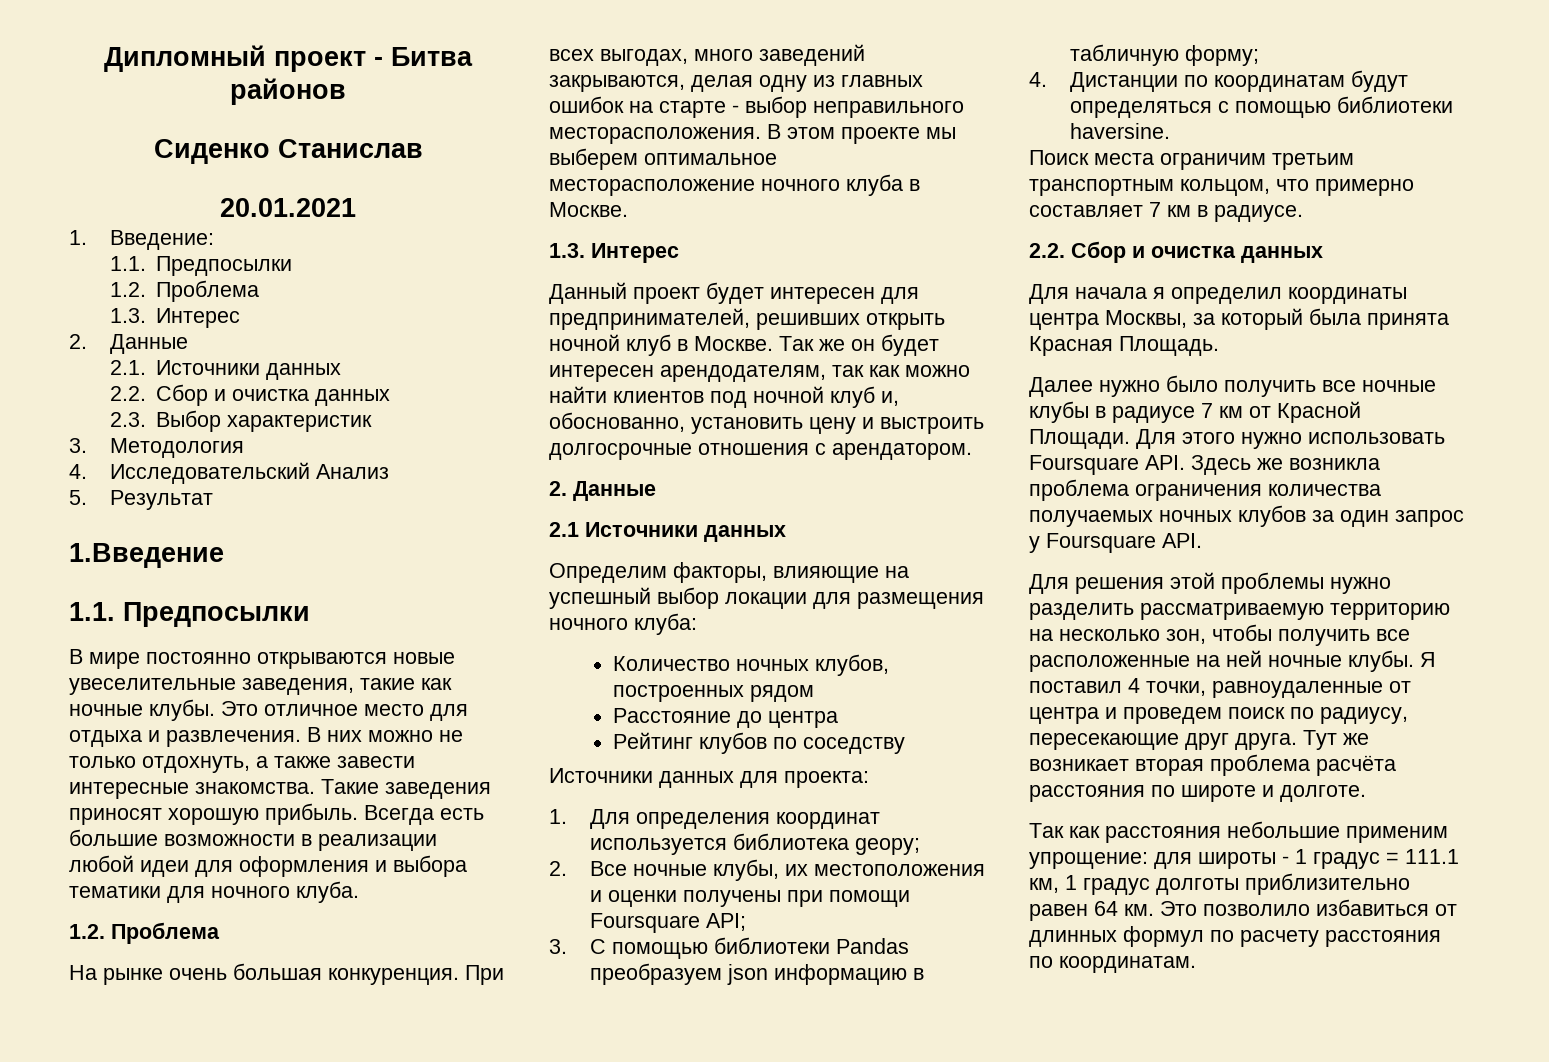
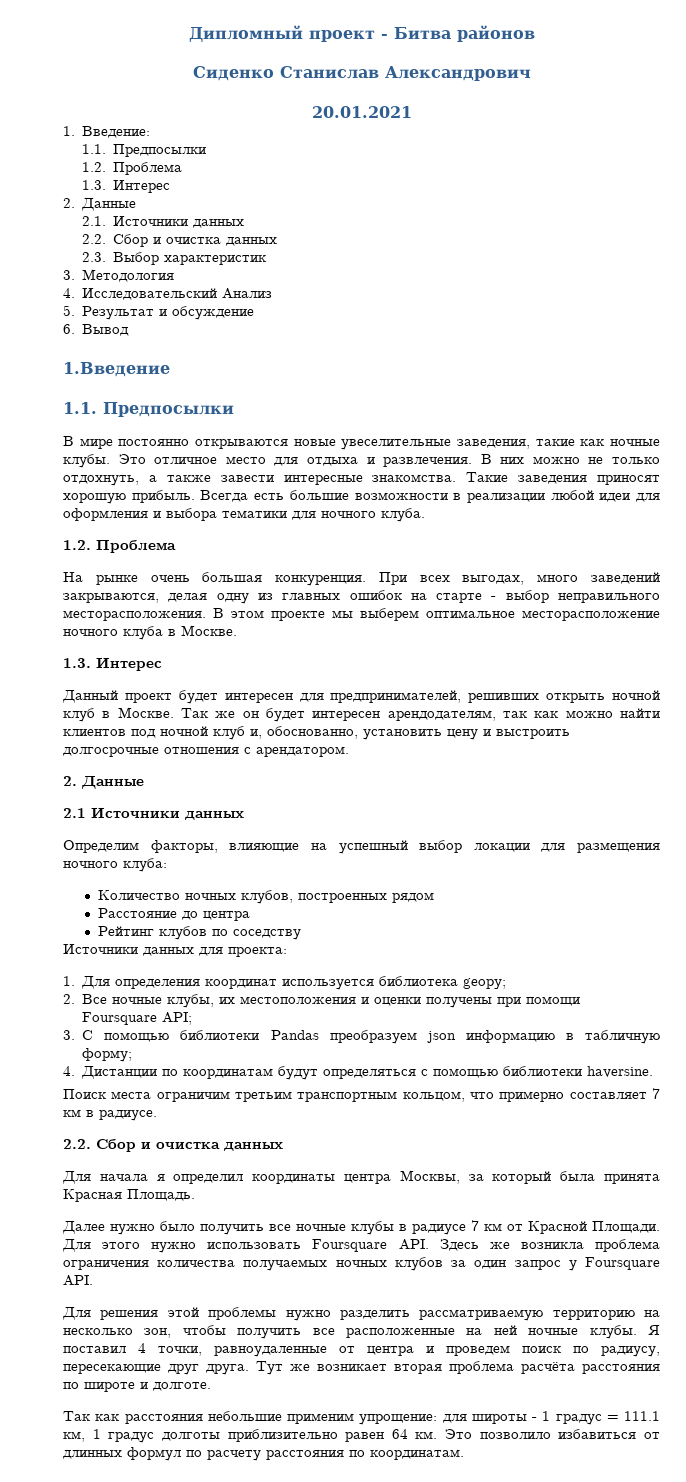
(423, 148) none -> [384,66,531,81] Александрович
(213, 500) none -> [159,306,255,320] [63,324,130,336] и обсуждение // 6. Вывод

